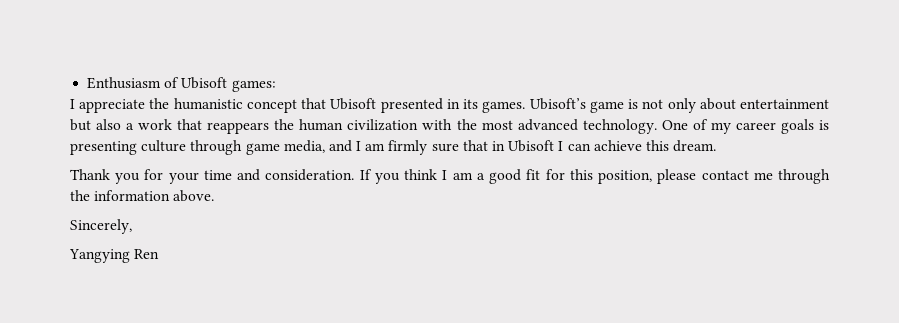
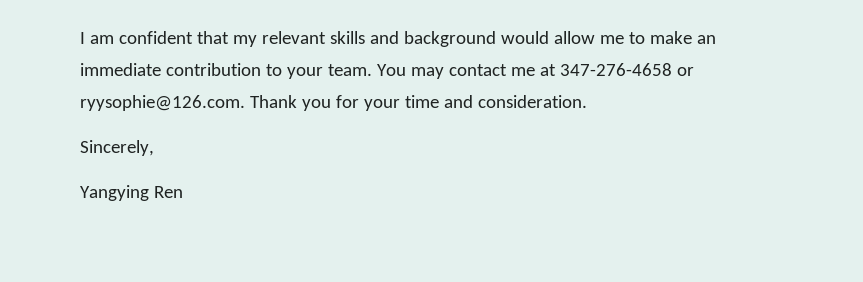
[87,77,276,92] [70,98,830,113] [70,119,830,134] [70,140,717,155] Enthusiasm of Ubisoft games: // I appreciate the humanistic concept that Ubisoft presented in its games. Ubisoft’s game is not only about entertainment but also a work that reappears the human civilization with the most advanced technology. One of my career goals is presenting culture through game media, and I am firmly sure that in Ubisoft I can achieve this dream. // -> [80,31,716,47] [80,63,694,79] [80,95,245,111] I am confident that my relevant skills and background would allow me to make an immediate contribution to your team. You may contact me at 347-276-4658 or ryysophie@126.com.
[359,169,830,184] [70,190,215,202] If you think I am a good fit for this position, please contact me through the information above. -> (587, 101) none

